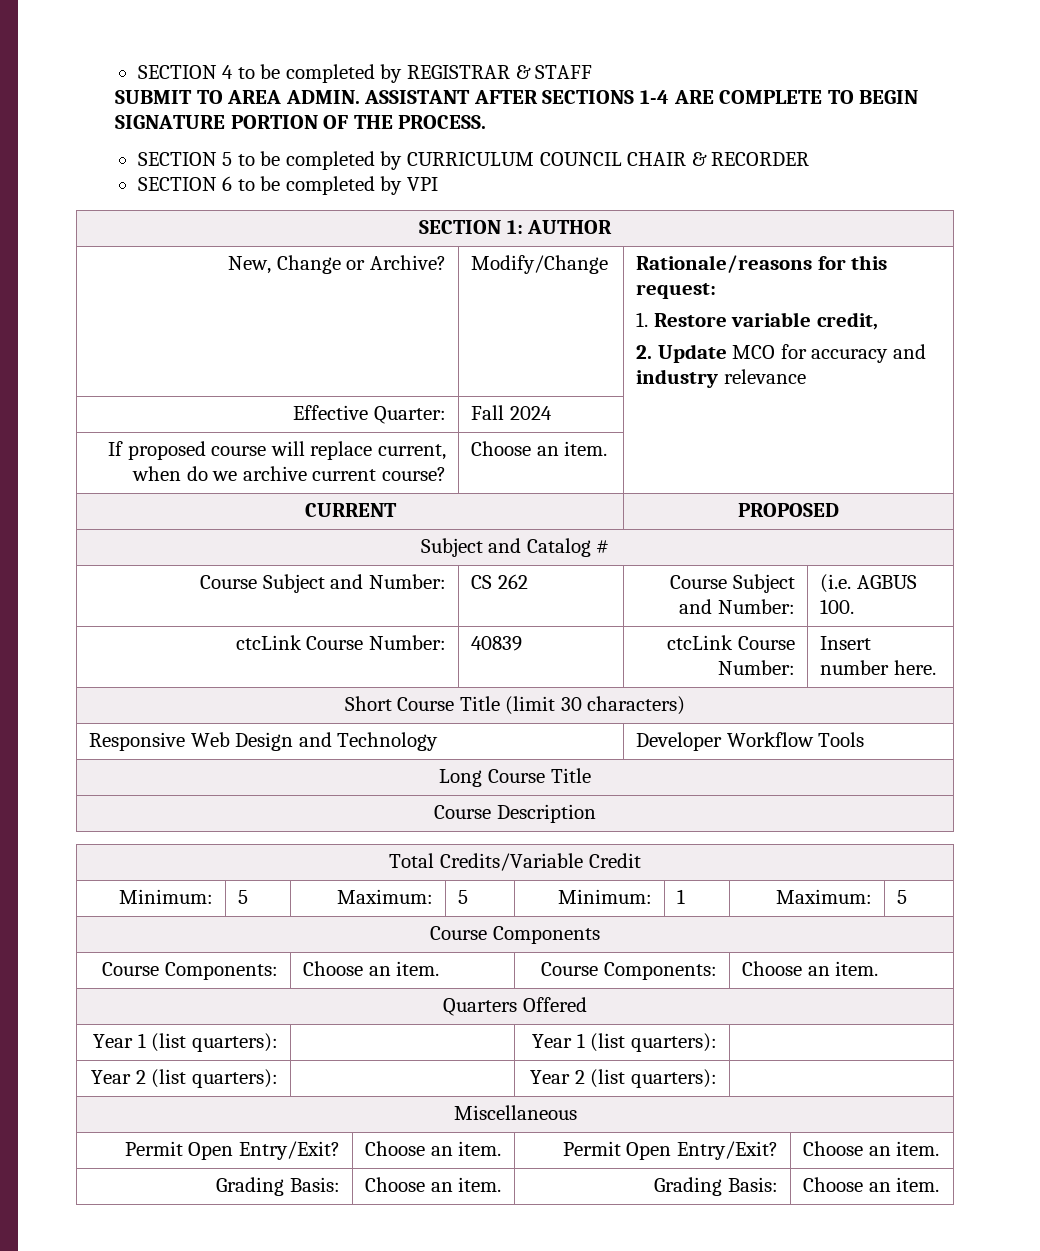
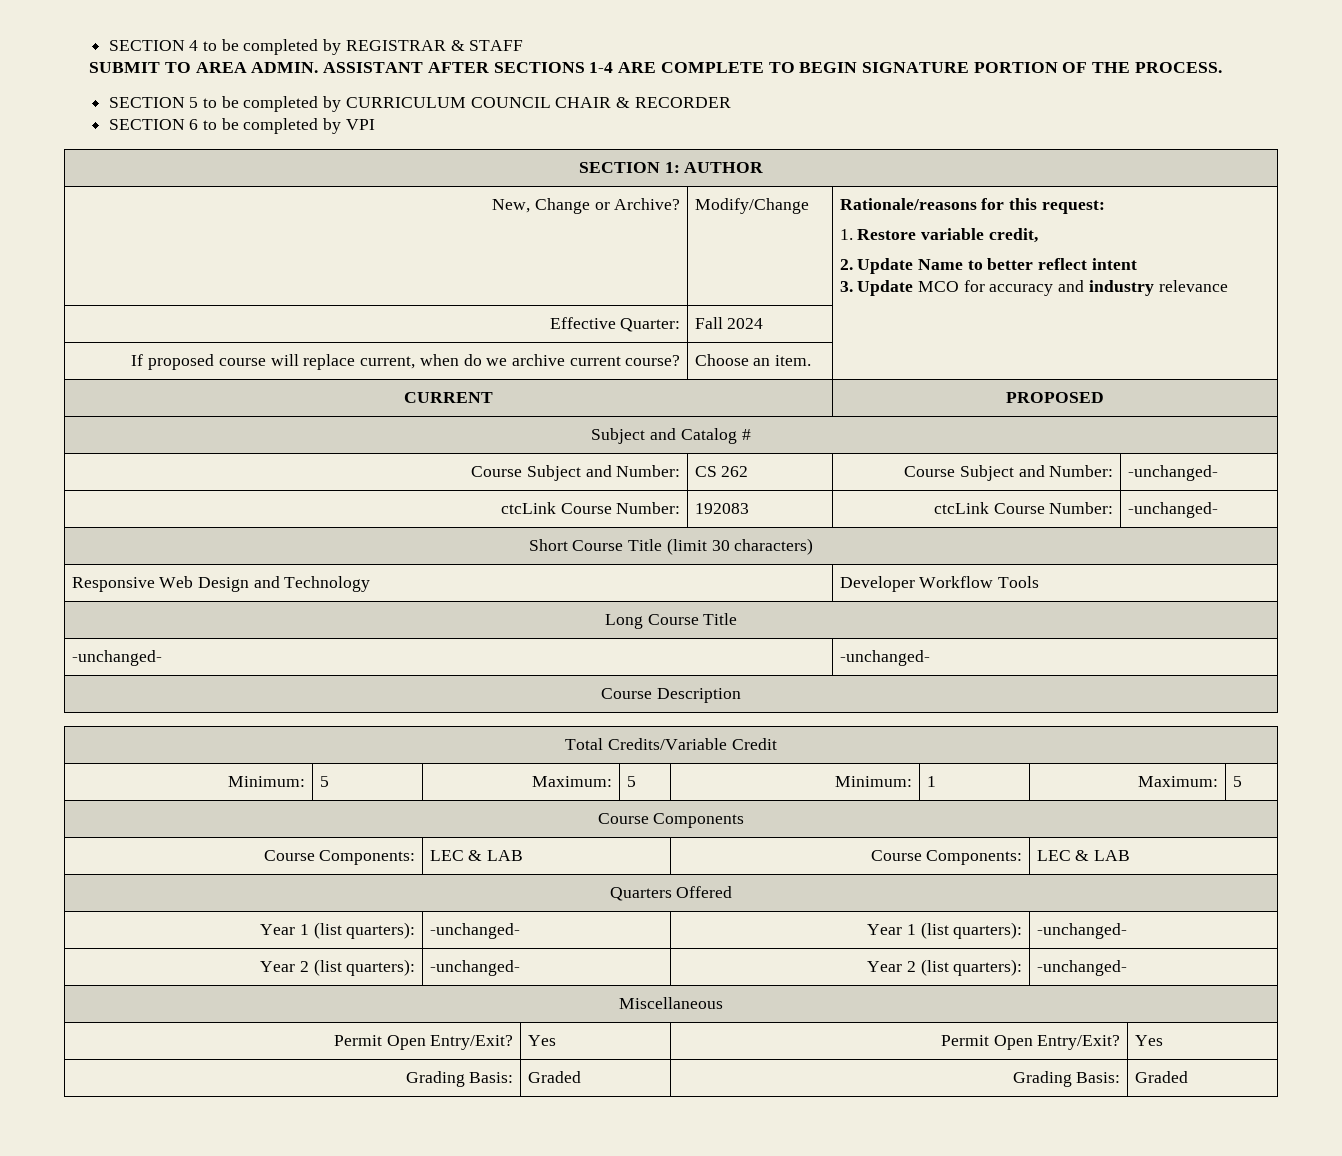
(727, 353) none -> [918,258,1137,270] [839,280,914,296] Name to better reflect intent // 3. Update
[820,574,917,593] [820,599,855,614] [235,635,446,650] [471,636,523,651] [667,635,795,650] [717,660,795,675] [820,636,872,650] [820,660,936,675] (i.e. AGBUS 100. // ctcLink Course Number: | 40839 | ctcLink Course Number: | Insert number here. -> [1127,465,1218,481] [500,502,681,514] [694,503,749,514] [933,502,1114,514] [1127,502,1218,518] -unchanged- // ctcLink Course Number: | 192083 | ctcLink Course Number: | -unchanged-
(591, 775) none -> [71,650,162,666] [839,650,930,666] // -unchanged- | -unchanged-
[303,961,440,976] [541,962,717,980] [742,961,879,976] Choose an item. | Course Components: | Choose an item. -> [429,850,524,861] [870,850,1023,865] [1036,850,1131,861] LEC & LAB | Course Components: | LEC & LAB
[532,1033,717,1052] [91,1069,278,1088] [530,1069,717,1088] | Year 1 (list quarters): | // Year 2 (list quarters): | | Year 2 (list quarters): | -> [429,923,520,939] [867,922,1023,939] [1036,923,1127,939] [260,959,416,976] [429,960,520,976] [867,959,1023,976] [1036,960,1127,976] -unchanged- | Year 1 (list quarters): | -unchanged- // Year 2 (list quarters): | -unchanged- | Year 2 (list quarters): | -unchanged-
[365,1141,502,1156] [562,1141,778,1160] [803,1141,940,1156] [216,1177,340,1196] [365,1177,502,1192] [654,1177,778,1196] [803,1177,940,1192] Choose an item. | Permit Open Entry/Exit? | Choose an item. // Grading Basis: | Choose an item. | Grading Basis: | Choose an item. -> [527,1035,556,1046] [940,1035,1121,1050] [1134,1035,1163,1046] [405,1071,514,1087] [527,1071,581,1083] [1012,1071,1121,1087] [1134,1071,1188,1083] Yes | Permit Open Entry/Exit? | Yes // Grading Basis: | Graded | Grading Basis: | Graded

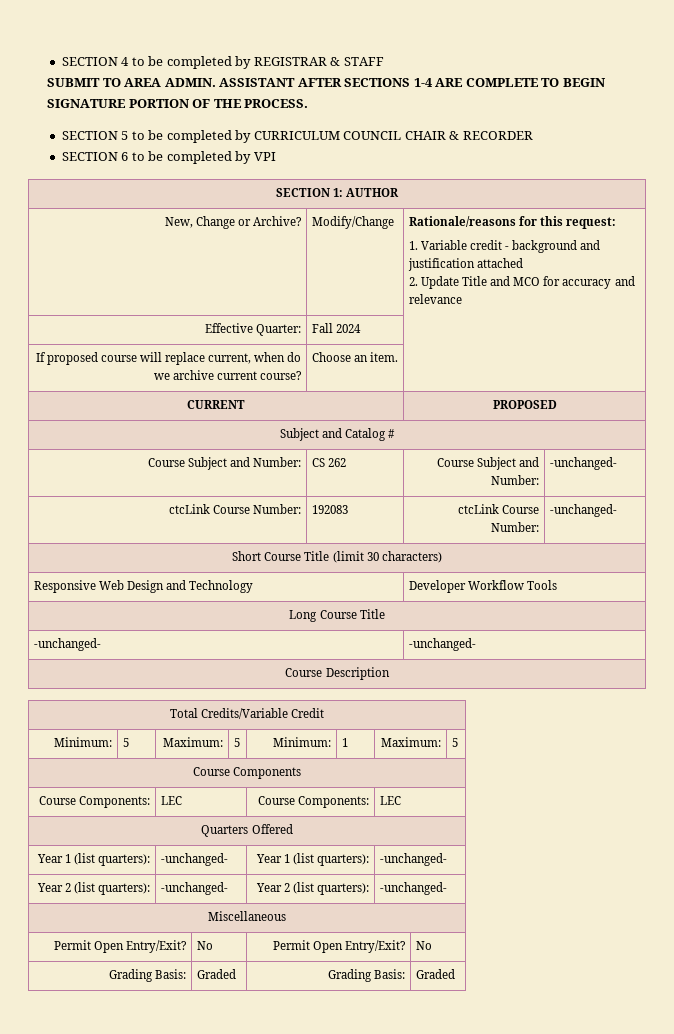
[857,228,1038,243] [839,258,1137,274] [839,280,914,296] Restore variable credit, // 2. Update Name to better reflect intent // 3. Update -> [420,240,601,253] [407,258,523,271] [408,276,511,289] Variable credit - background and justification attached // 2. Update Title and
[1088,280,1154,296] industry -> (635, 281) none
[468,850,524,861] [870,850,1023,865] [1036,850,1131,861] & LAB | Course Components: | LEC & LAB -> [258,796,370,808] [379,796,401,805] | Course Components: | LEC
[527,1035,556,1046] [940,1035,1121,1050] [1134,1035,1163,1046] Yes | Permit Open Entry/Exit? | Yes -> [196,941,213,950] [273,940,407,953] [415,941,432,950] No | Permit Open Entry/Exit? | No

